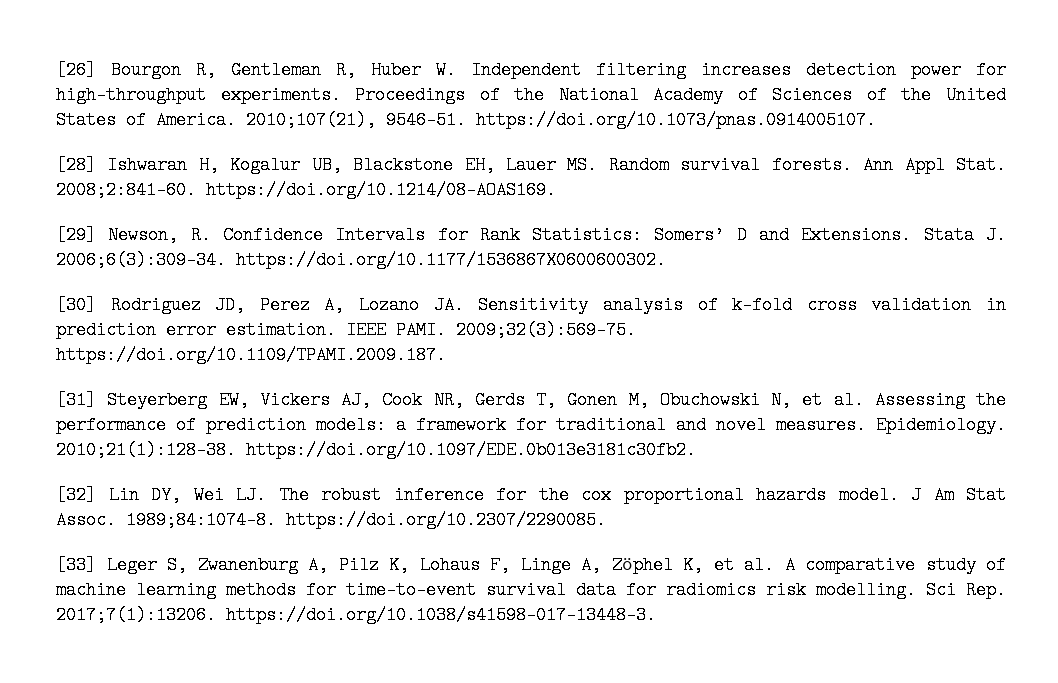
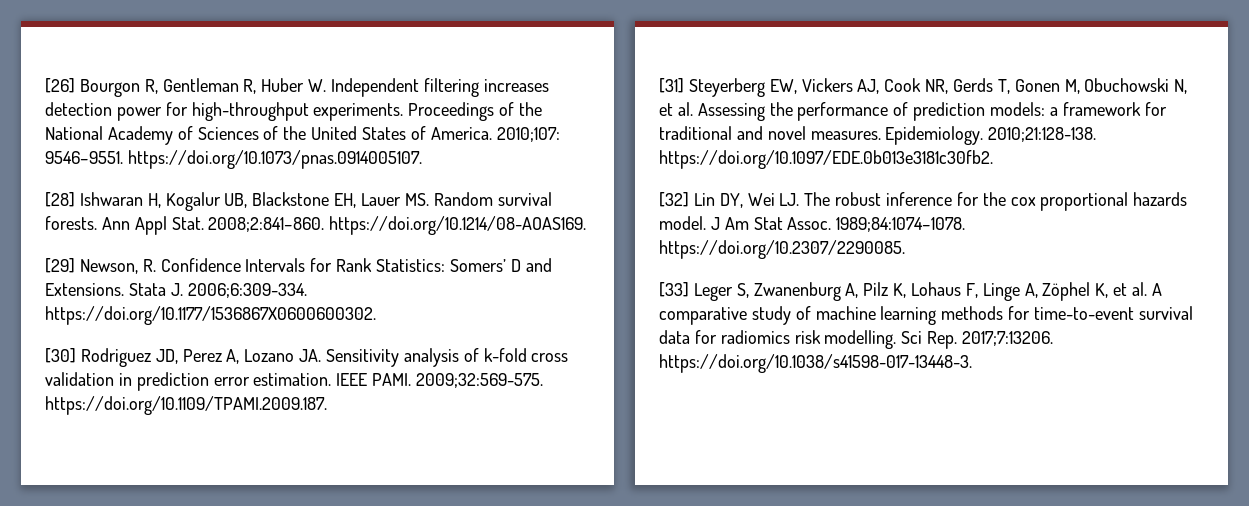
[246,111,466,129] 2010;107(21), 9546–51. -> [496,127,560,142] [45,151,123,164] 2010;107: 9546–9551.
[56,181,196,199] 2008;2:841–60. -> [208,217,325,232] 2008;2:841–860.
[56,251,226,269] 2006;6(3):309-34. -> [187,283,307,298] 2006;6:309-334.
[456,321,636,339] 2009;32(3):569-75. -> [416,373,544,388] 2009;32:569-575.
[56,441,236,459] 2010;21(1):128-38. -> [988,127,1097,142] 2010;21:128-138.
[126,511,276,529] 1989;84:1074–8. -> [836,217,966,232] 1989;84:1074–1078.
[56,606,216,624] 2017;7(1):13206. -> [962,331,1054,346] 2017;7:13206.

